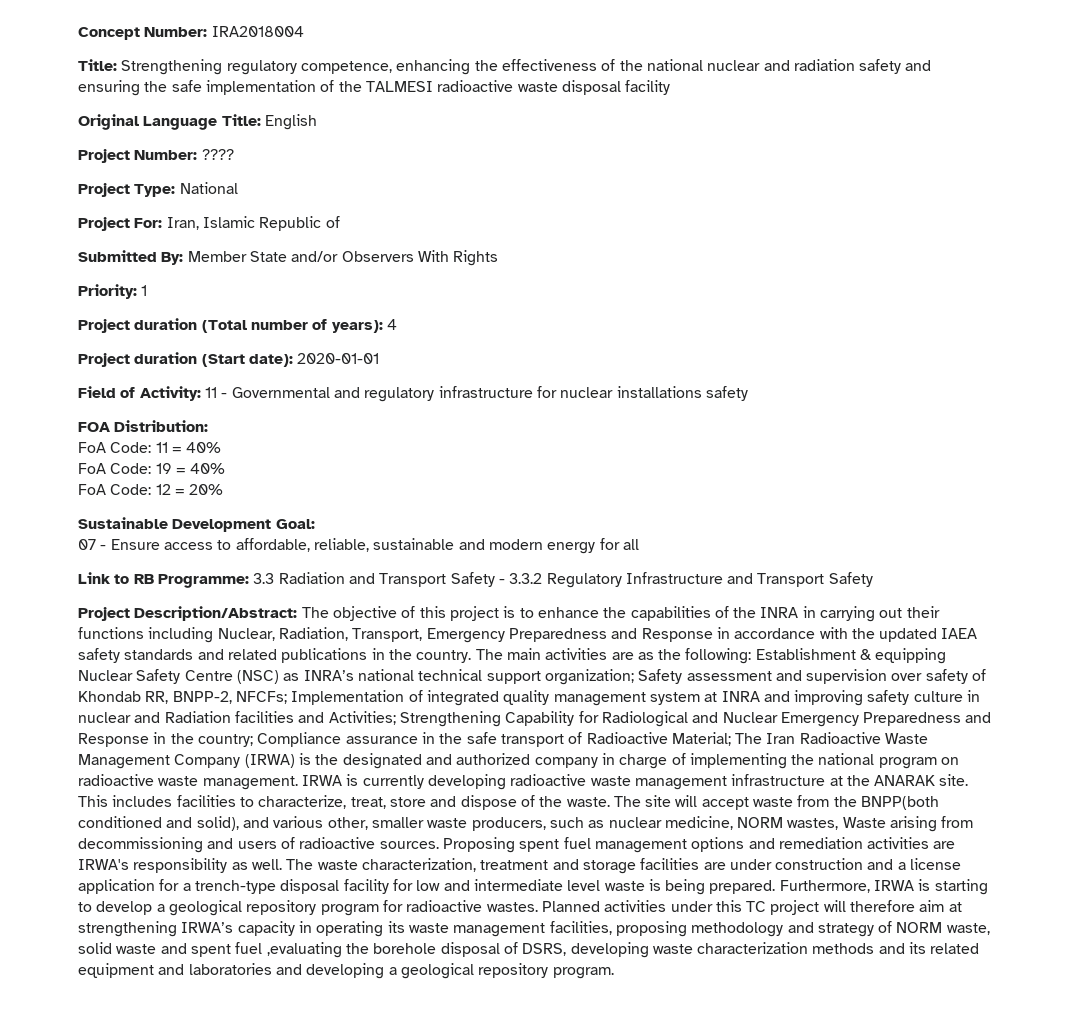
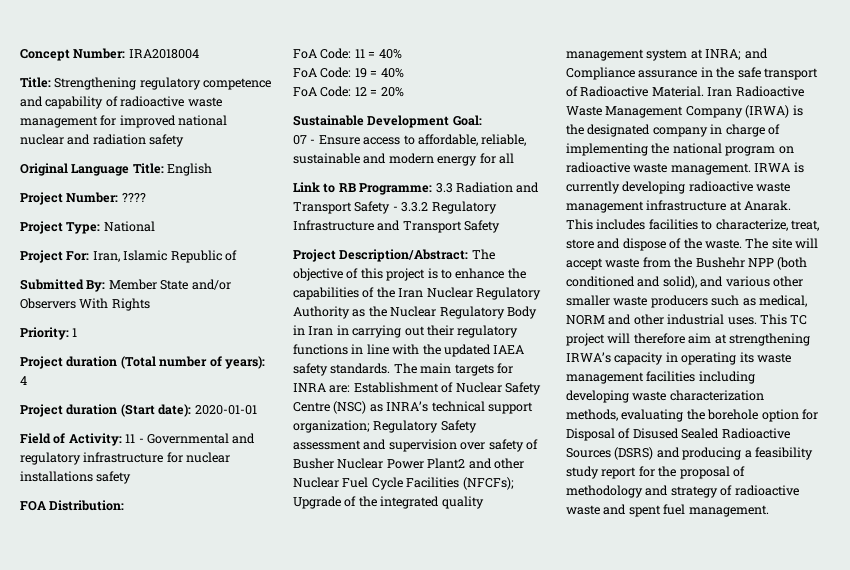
[300,59,643,75] competence, enhancing the effectiveness of the -> [203,78,272,90] [20,96,222,109] [20,115,176,128] competence and capability of radioactive waste management for improved
[905,60,932,71] [78,80,671,96] and ensuring the safe implementation of the TALMESI radioactive waste disposal facility -> (185, 140) none
[760,606,940,622] [78,627,816,643] INRA in carrying out their functions including Nuclear, Radiation, Transport, Emergency Preparedness and Response in accordance -> [398,287,541,300] [293,306,537,319] [293,325,519,338] [293,344,389,355] Iran Nuclear Regulatory Authority as the Nuclear Regulatory Body in Iran in carrying out their regulatory functions in line
[124,648,947,664] standards and related publications in the country. The main activities are as the following: Establishment & equipping -> [330,363,513,376] [293,382,454,393] standards. The main targets for INRA are: Establishment of
[357,669,414,681] national -> (429, 406) none
(634, 677) none -> [373,420,439,433] Regulatory
[78,690,423,705] Khondab RR, BNPP-2, NFCFs; Implementation of -> [293,458,524,469] [293,477,514,490] [293,496,377,509] Busher Nuclear Power Plant2 and other Nuclear Fuel Cycle Facilities (NFCFs); Upgrade of the
[721,690,981,706] [78,711,992,727] [78,732,253,747] INRA and improving safety culture in nuclear and Radiation facilities and Activities; Strengthening Capability for Radiological and Nuclear Emergency Preparedness and Response in the country; -> [705,48,768,60] INRA; and
[671,732,763,746] Material; The -> [651,86,704,97] Material.
[425,753,531,765] and authorized -> (651, 130) none
[846,774,969,786] the ANARAK site. -> [744,200,792,211] Anarak.
[861,796,940,810] BNPP(both -> [695,257,808,270] Bushehr NPP (both
[327,817,368,830] other, -> [772,276,803,287] other
[471,817,546,831] producers, -> [650,295,708,308] producers
[608,816,974,832] [78,837,956,853] [78,858,962,874] [78,879,988,895] [78,900,742,916] nuclear medicine, NORM wastes, Waste arising from decommissioning and users of radioactive sources. Proposing spent fuel management options and remediation activities are IRWA's responsibility as well. The waste characterization, treatment and storage facilities are under construction and a license application for a trench-type disposal facility for low and intermediate level waste is being prepared. Furthermore, IRWA is starting to develop a geological repository program for radioactive wastes. Planned activities under this -> [758,295,807,307] [566,314,787,325] medical, NORM and other industrial uses. This
[549,921,687,937] facilities, proposing -> [646,371,755,384] [566,390,764,403] [566,409,818,422] [566,428,790,441] [566,447,813,460] [566,466,745,479] facilities including developing waste characterization methods, evaluating the borehole option for Disposal of Disused Sealed Radioactive Sources (DSRS) and producing a feasibility study report for the proposal of
[896,922,990,935] [78,942,112,954] NORM waste, solid -> [734,485,799,496] radioactive
[266,942,980,958] [78,963,614,979] ,evaluating the borehole disposal of DSRS, developing waste characterization methods and its related equipment and laboratories and developing a geological repository program. -> [688,505,769,517] management.

